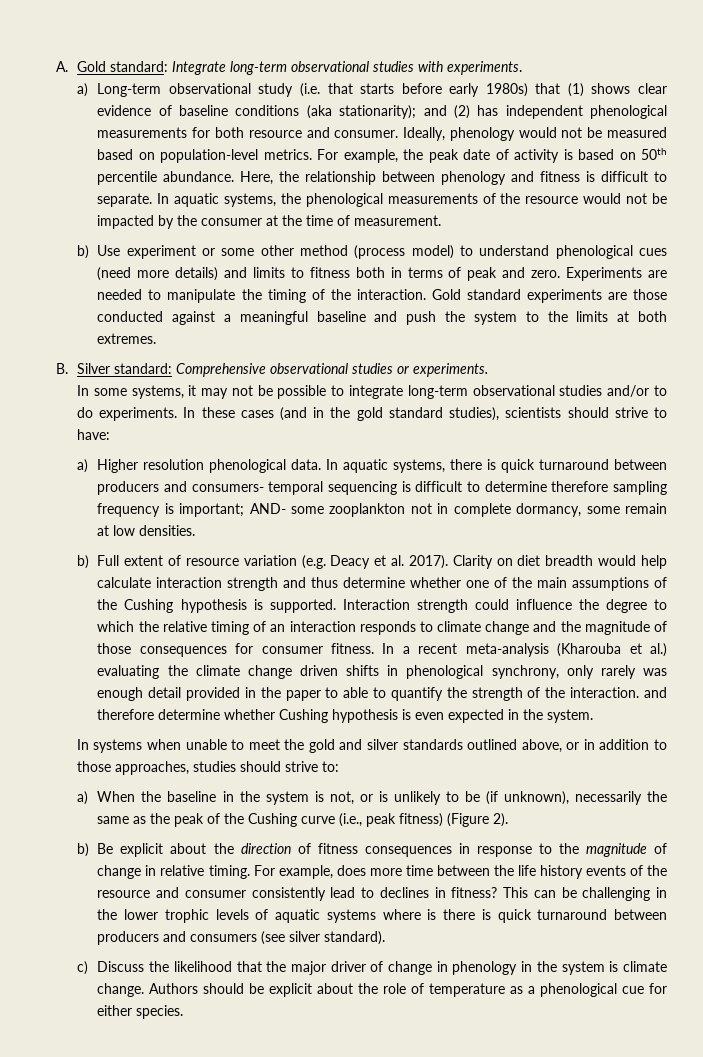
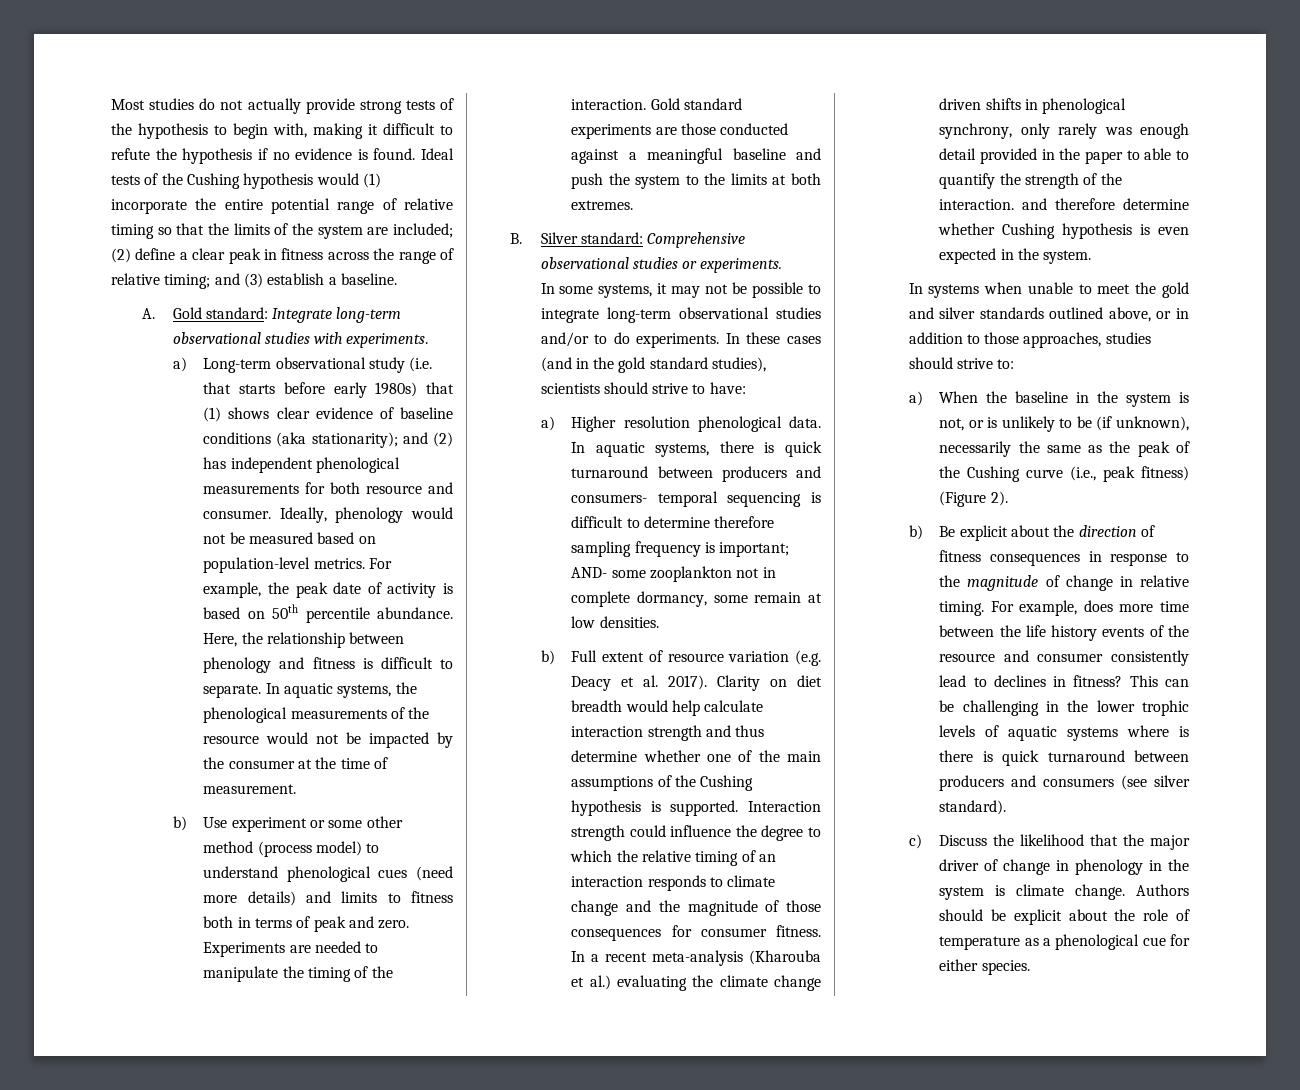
(56, 66) none -> [111,98,454,114] [111,123,453,139] [111,148,454,164] [111,173,381,189] [111,198,453,214] [111,223,453,239] [111,248,454,264] [111,273,397,289] Most studies do not actually provide strong tests of the hypothesis to begin with, making it difficult to refute the hypothesis if no evidence is found. Ideal tests of the Cushing hypothesis would (1) incorporate the entire potential range of relative timing so that the limits of the system are included; (2) define a clear peak in fitness across the range of relative timing; and (3) establish a baseline. //

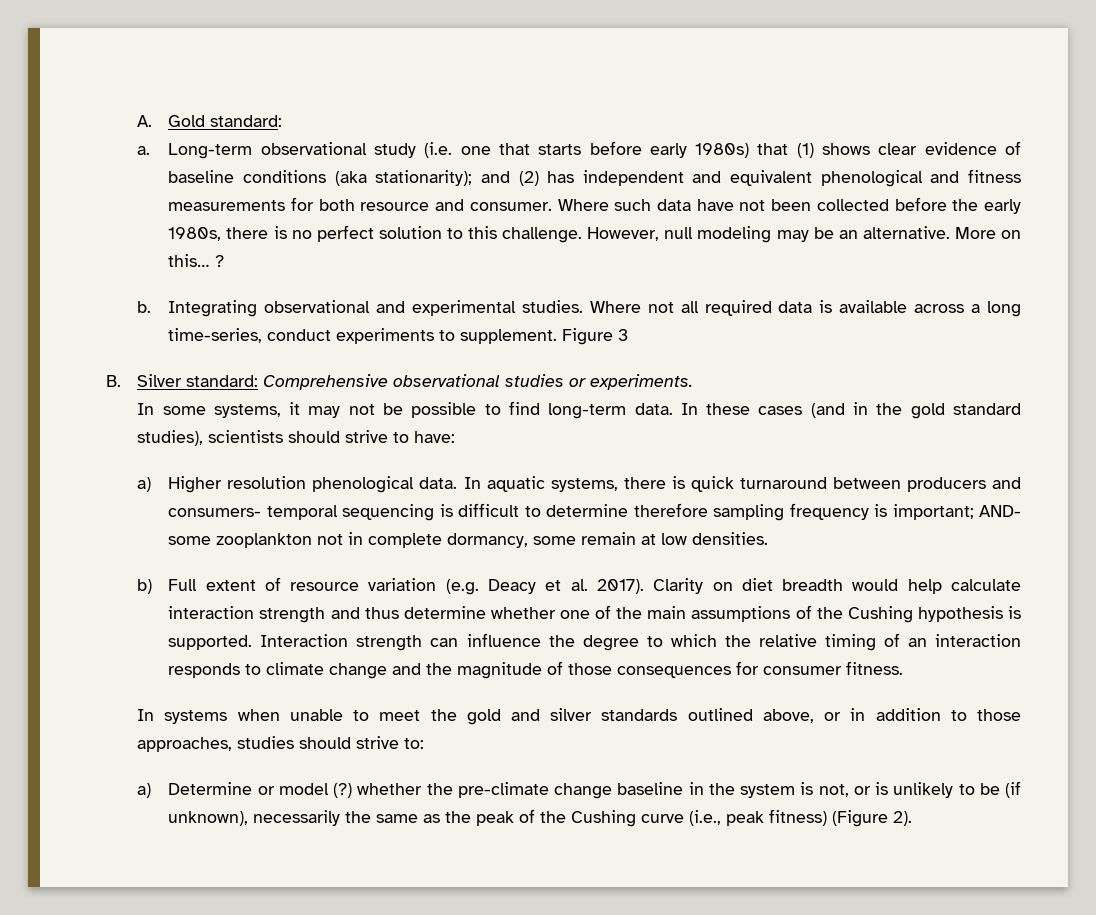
[111,98,454,114] [111,123,453,139] [111,148,454,164] [111,173,381,189] [111,198,453,214] [111,223,453,239] [111,248,454,264] [111,273,397,289] [141,307,402,323] [172,332,429,348] [172,357,187,372] Most studies do not actually provide strong tests of the hypothesis to begin with, making it difficult to refute the hypothesis if no evidence is found. Ideal tests of the Cushing hypothesis would (1) incorporate the entire potential range of relative timing so that the limits of the system are included; (2) define a clear peak in fitness across the range of relative timing; and (3) establish a baseline. // A. Gold standard: Integrate long-term observational studies with experiments. // a) -> [137,115,283,127] [137,146,151,155] A. Gold standard: // a.
(433, 364) none -> [460,146,491,155] one
[315,457,400,473] phenological -> [692,169,1021,187] and equivalent phenological and fitness
[279,507,454,523] [203,532,376,544] [203,557,392,573] [203,582,453,598] [203,604,454,623] [203,632,405,648] [203,657,454,673] [203,682,417,698] [203,707,430,723] [203,732,453,748] [203,757,388,769] [203,784,297,794] [172,816,403,832] [203,841,380,857] [203,866,454,882] [203,891,453,906] [203,916,410,932] [203,941,379,957] [203,966,393,982] [571,98,742,110] [571,123,789,139] [571,148,821,164] [571,173,821,189] [571,200,634,210] Ideally, phenology would not be measured based on population-level metrics. For example, the peak date of activity is based on 50th percentile abundance. Here, the relationship between phenology and fitness is difficult to separate. In aquatic systems, the phenological measurements of the resource would not be impacted by the consumer at the time of measurement. // b) Use experiment or some other method (process model) to understand phenological cues (need more details) and limits to fitness both in terms of peak and zero. Experiments are needed to manipulate the timing of the interaction. Gold standard experiments are those conducted against a meaningful baseline and push the system to the limits at both extremes. -> [557,197,1021,214] [168,225,1021,243] [168,254,225,267] [137,300,1022,317] [168,328,629,345] Where such data have not been collected before the early 1980s, there is no perfect solution to this challenge. However, null modeling may be an alternative. More on this… ? // b. Integrating observational and experimental studies. Where not all required data is available across a long time-series, conduct experiments to supplement. Figure 3
[540,307,821,323] [540,332,720,348] integrate long-term observational studies and/or to do experiments. -> [508,401,673,419] find long-term data.
[629,825,666,837] could -> [430,638,459,647] can
[571,950,821,966] [571,975,821,991] [939,98,1127,114] [939,123,1189,139] [939,148,1189,164] [939,173,1122,189] [939,198,1189,210] [938,223,1189,239] [939,248,1092,264] In a recent meta-analysis (Kharouba et al.) evaluating the climate change driven shifts in phenological synchrony, only rarely was enough detail provided in the paper to able to quantify the strength of the interaction. and therefore determine whether Cushing hypothesis is even expected in the system. -> (904, 668) none
[939,391,1008,403] When the -> [168,782,613,799] Determine or model (?) whether the pre-climate change
[908,525,1155,541] [939,550,1189,566] [939,575,1189,591] [939,600,1189,616] [939,625,1189,641] [939,650,1189,666] [939,675,1189,687] [939,700,1189,716] [939,725,1189,741] [939,750,1189,766] [939,775,1190,791] [939,800,1007,815] [908,834,1190,850] [939,859,1189,875] [939,884,1189,900] [939,909,1190,925] [939,934,1190,950] [939,959,1030,975] // b) Be explicit about the direction of fitness consequences in response to the magnitude of change in relative timing. For example, does more time between the life history events of the resource and consumer consistently lead to declines in fitness? This can be challenging in the lower trophic levels of aquatic systems where is there is quick turnaround between producers and consumers (see silver standard). // c) Discuss the likelihood that the major driver of change in phenology in the system is climate change. Authors should be explicit about the role of temperature as a phenological cue for either species. -> (913, 818) none

